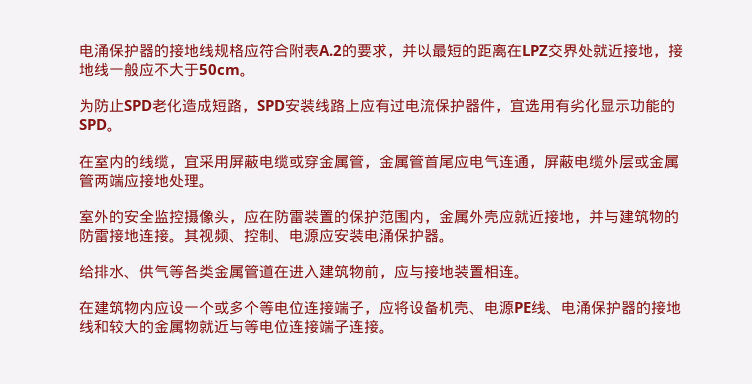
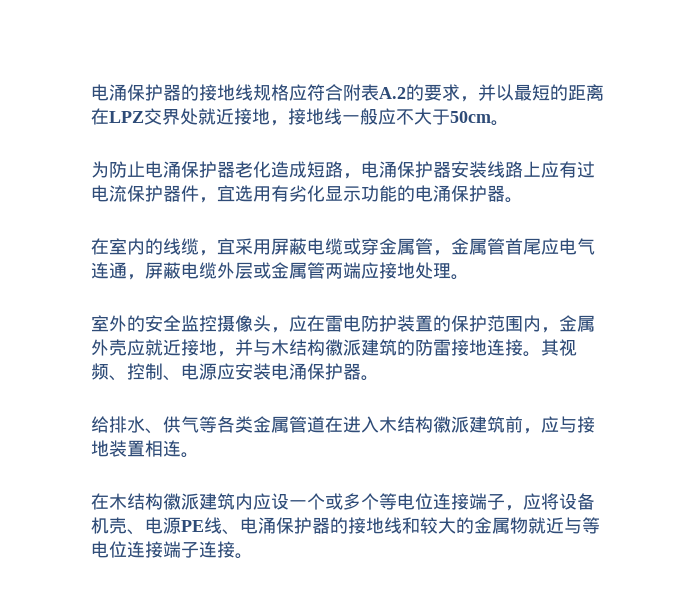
[124,100,152,111] SPD -> [145,161,235,178] 电涌保护器
[257,100,285,111] SPD -> [361,161,451,178] 电涌保护器
[79,119,107,130] SPD -> [415,185,505,202] 电涌保护器
[274,209,304,224] 防雷 -> [325,315,397,332] 雷电防护
[619,209,664,224] 建筑物 -> [271,339,397,356] 木结构徽派建筑
[319,264,364,279] 建筑物 -> [379,416,505,433] 木结构徽派建筑
[94,300,139,315] 建筑物 -> [109,493,235,510] 木结构徽派建筑

